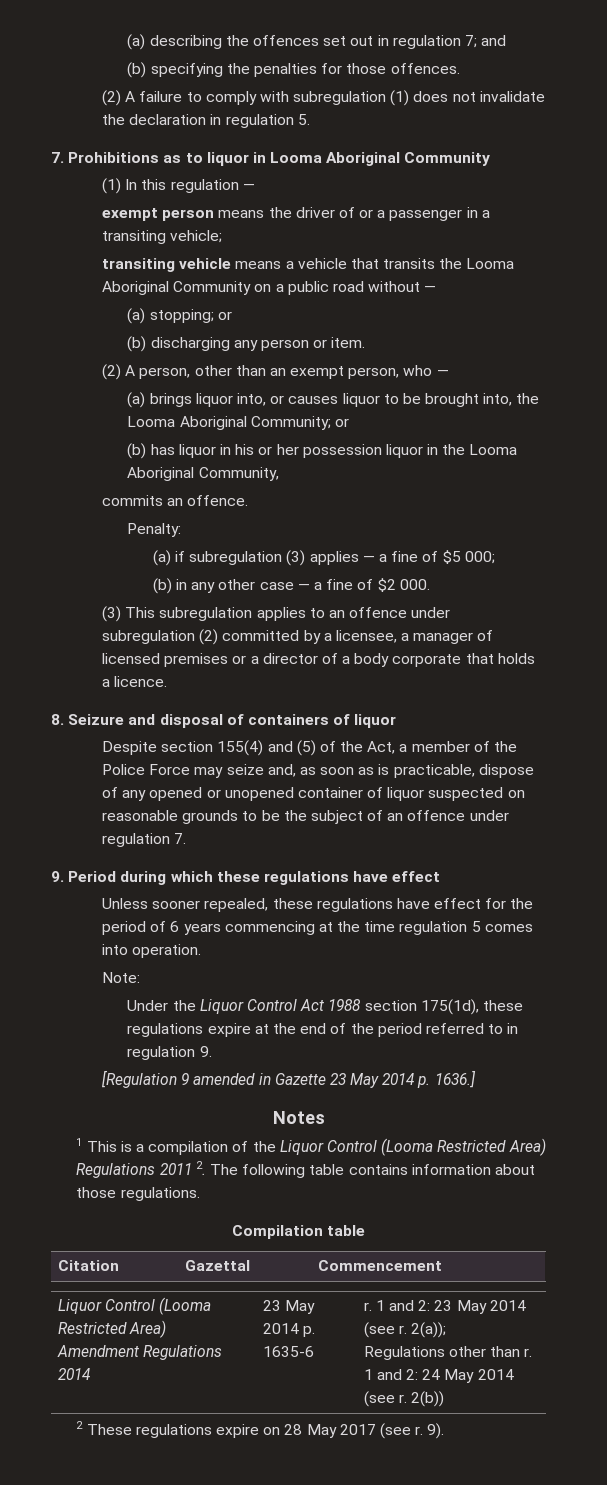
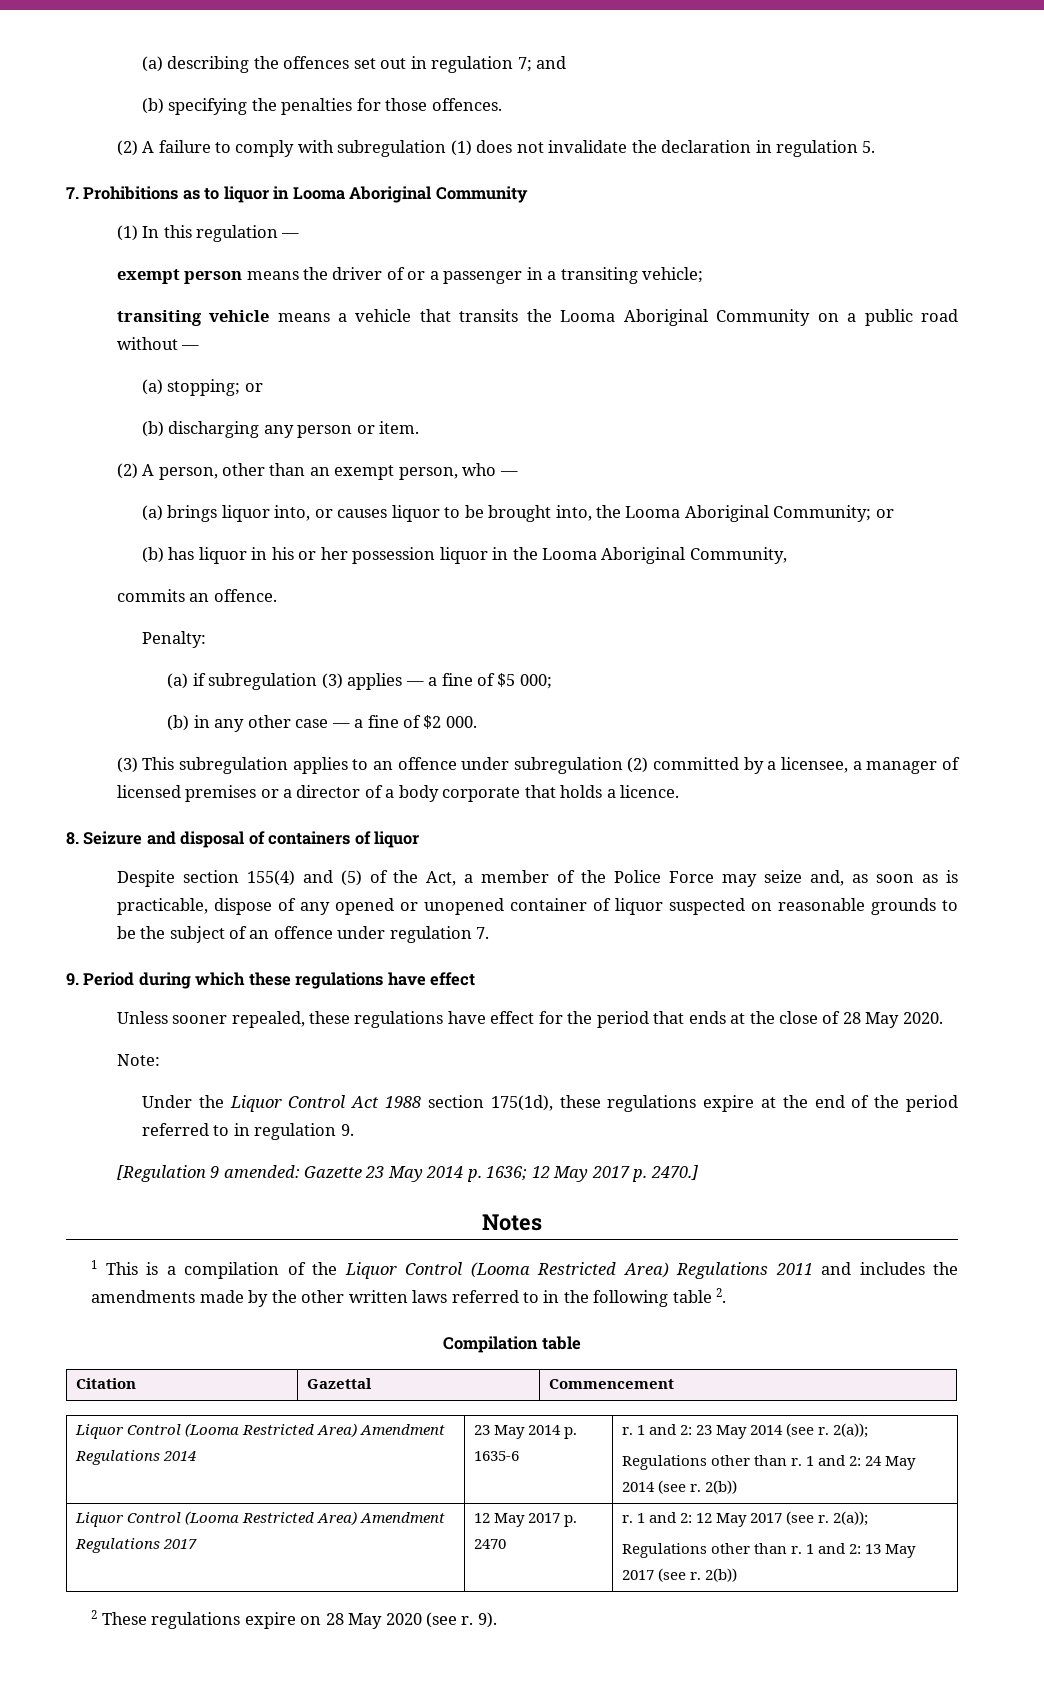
[150,921,533,935] [101,944,202,958] of 6 years commencing at the time regulation 5 comes into operation. -> [653,1011,943,1028] that ends at the close of 28 May 2020.
[193,1073,271,1085] amended in -> [223,1165,300,1178] amended:
[434,1070,476,1088] 1636.] -> [486,1165,698,1182] 1636; 12 May 2017 p. 2470.]
[195,1161,535,1178] [76,1187,200,1201] 2. The following table contains information about those regulations. -> [821,1262,958,1275] [91,1288,727,1307] and includes the amendments made by the other written laws referred to in the following table 2.
(445, 1399) none -> [74,1511,446,1527] [74,1538,197,1553] [473,1513,577,1527] [473,1539,506,1549] [621,1511,869,1527] [621,1543,917,1558] [621,1568,737,1582] // Liquor Control (Looma Restricted Area) Amendment Regulations 2017 | 12 May 2017 p. 2470 | r. 1 and 2: 12 May 2017 (see r. 2(a)); // Regulations other than r. 1 and 2: 13 May 2017 (see r. 2(b))
[339,1424,376,1435] 2017 -> [385,1613,422,1625] 2020

